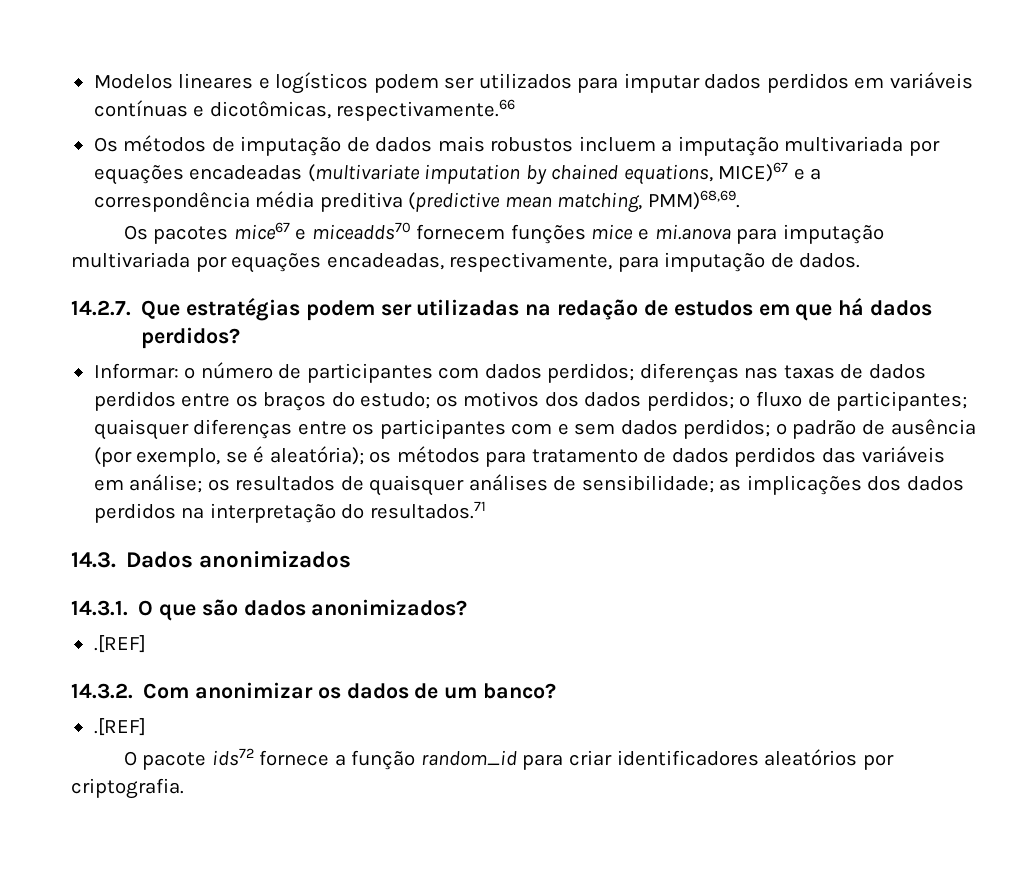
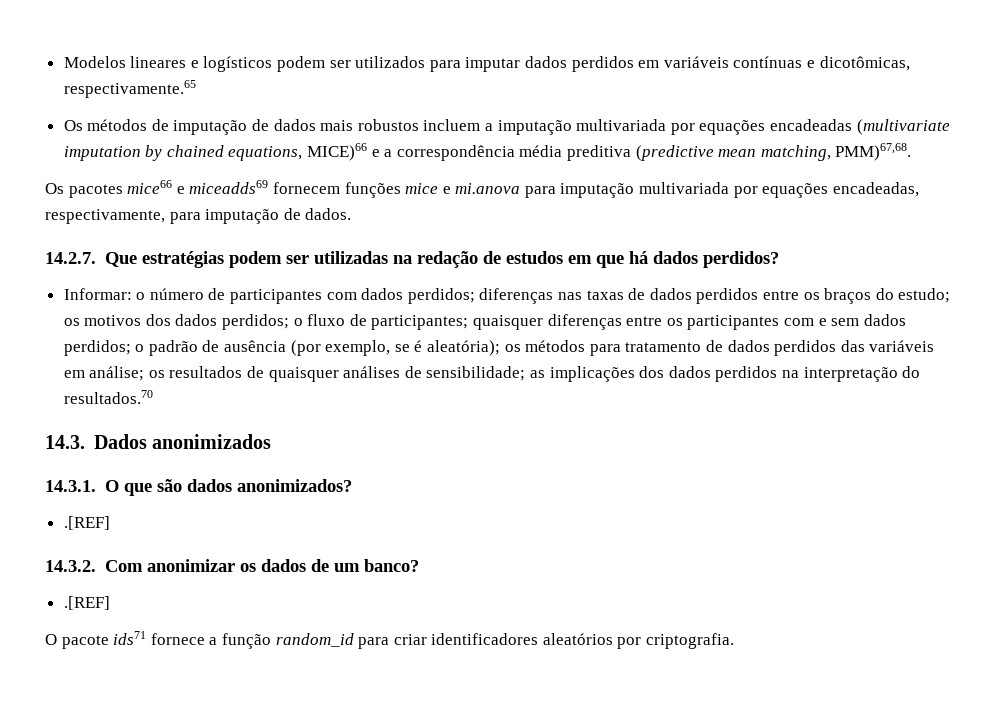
[336,99,516,121] respectivamente.66 -> [63,80,196,98] respectivamente.65
[718,162,789,182] MICE)67 -> [307,143,368,161] MICE)66
[647,190,740,210] PMM)68,69. -> [835,143,912,161] PMM)67,68.
[233,222,411,240] mice67 e miceadds70 -> [127,180,269,194] mice66 e miceadds69
[369,501,486,519] resultados.71 -> [63,390,153,404] resultados.70
[211,748,254,766] ids72 -> [113,631,147,645] ids71

